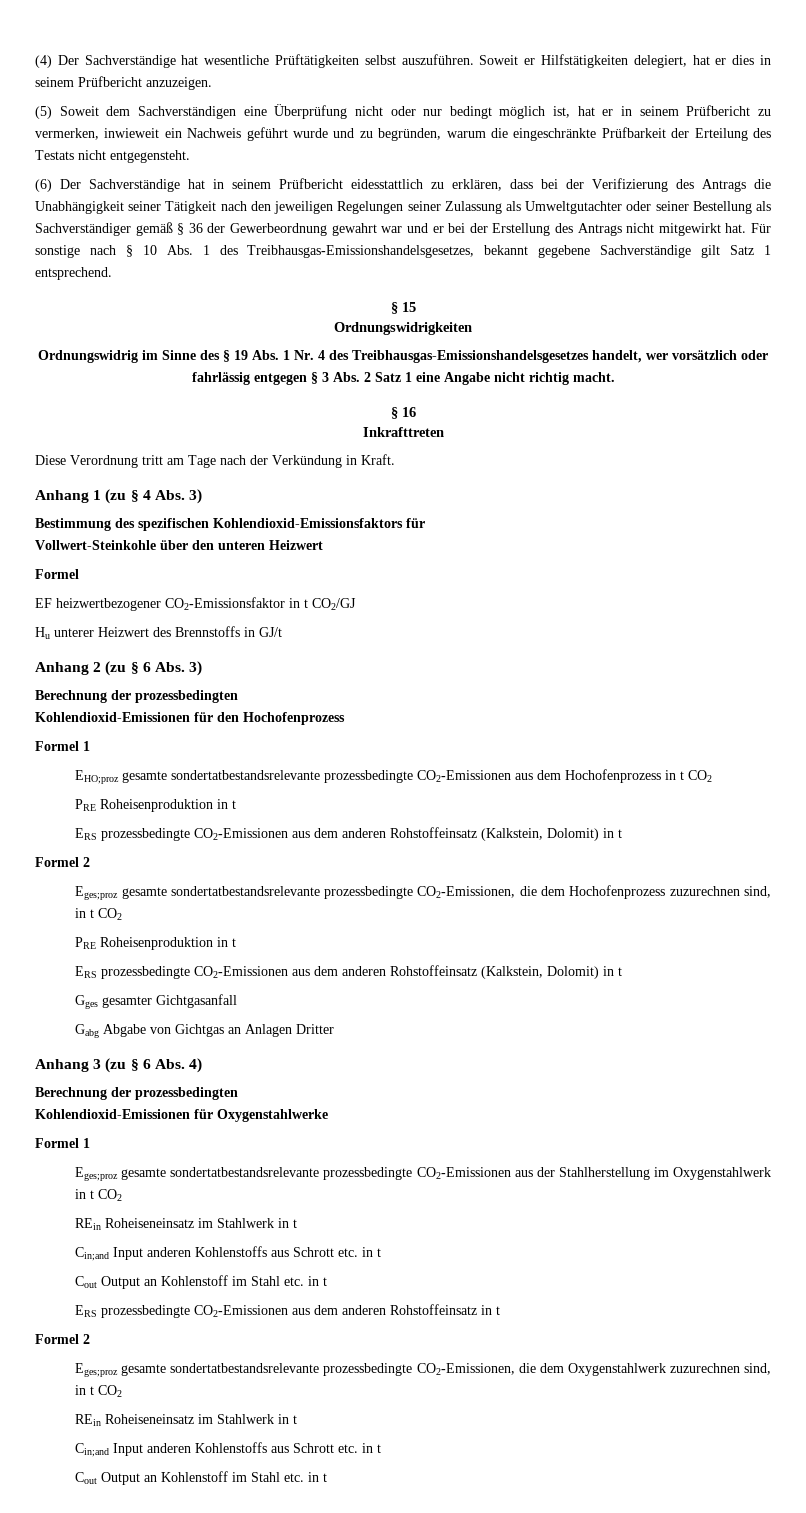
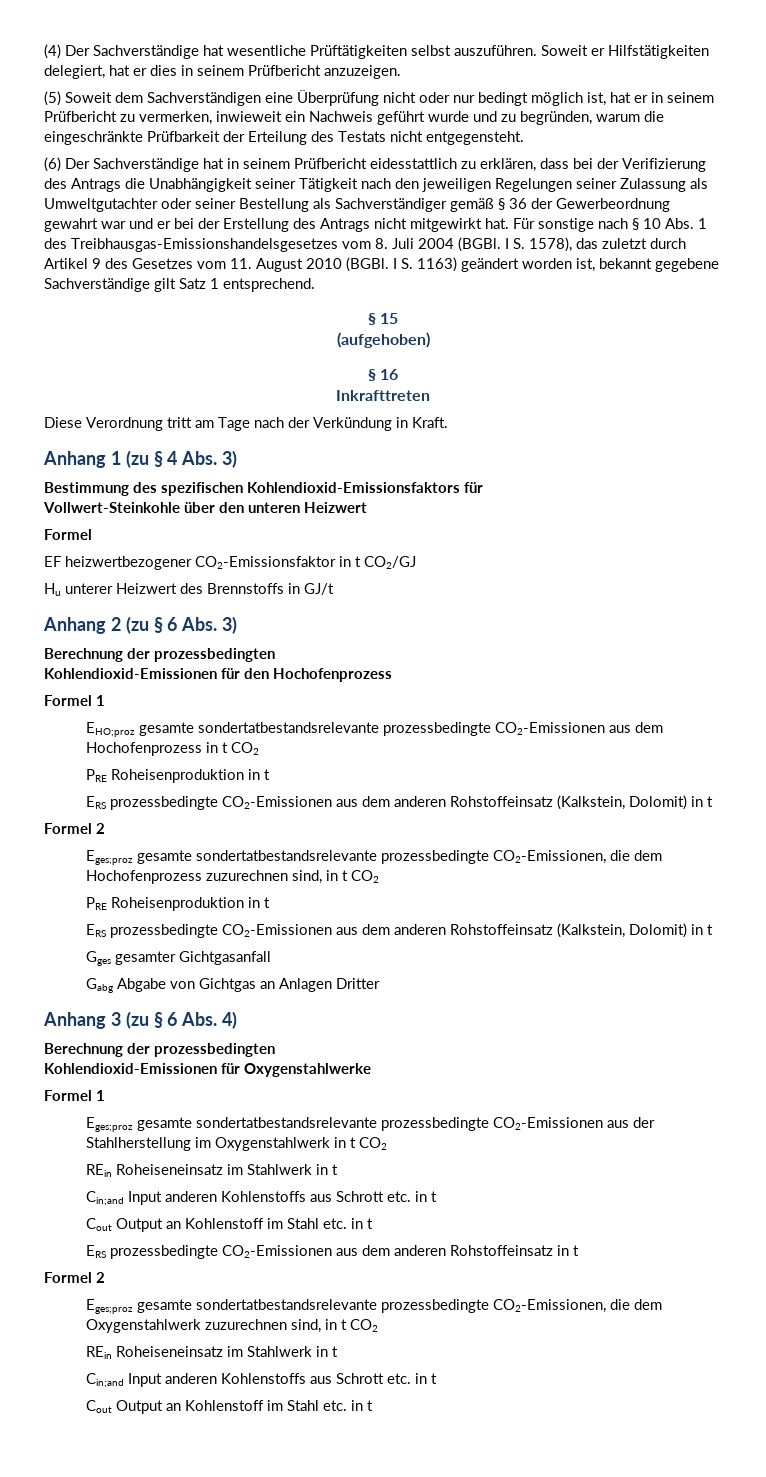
[247,245,475,258] Treibhausgas-Emissionshandelsgesetzes, -> [71,237,686,252] [44,257,595,272] Treibhausgas-Emissionshandelsgesetzes vom 8. Juli 2004 (BGBl. I S. 1578), das zuletzt durch Artikel 9 des Gesetzes vom 11. August 2010 (BGBl. I S. 1163) geändert worden ist,
[334,322,472,335] [38,350,768,363] [191,372,615,385] Ordnungswidrigkeiten // Ordnungswidrig im Sinne des § 19 Abs. 1 Nr. 4 des Treibhausgas-Emissionshandelsgesetzes handelt, wer vorsätzlich oder fahrlässig entgegen § 3 Abs. 2 Satz 1 eine Angabe nicht richtig macht. -> [336,332,430,348] (aufgehoben)

